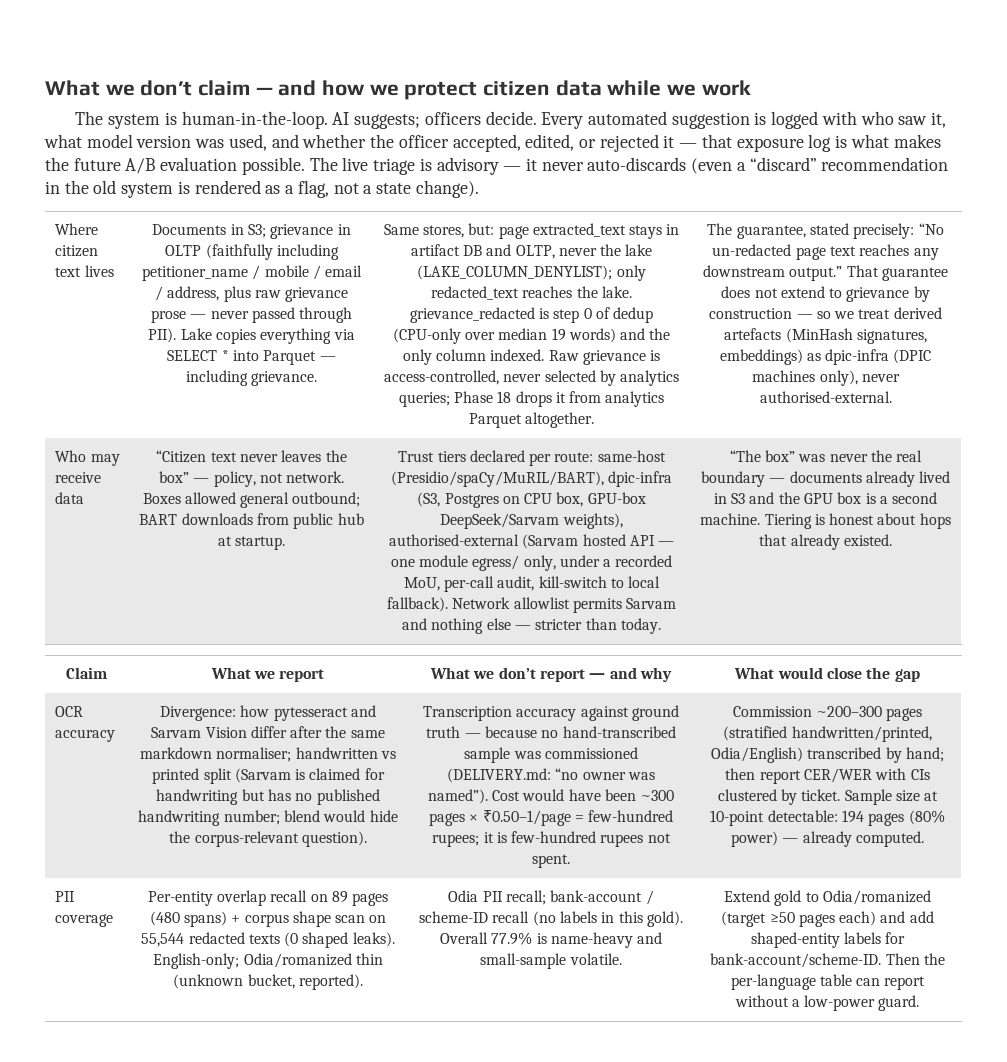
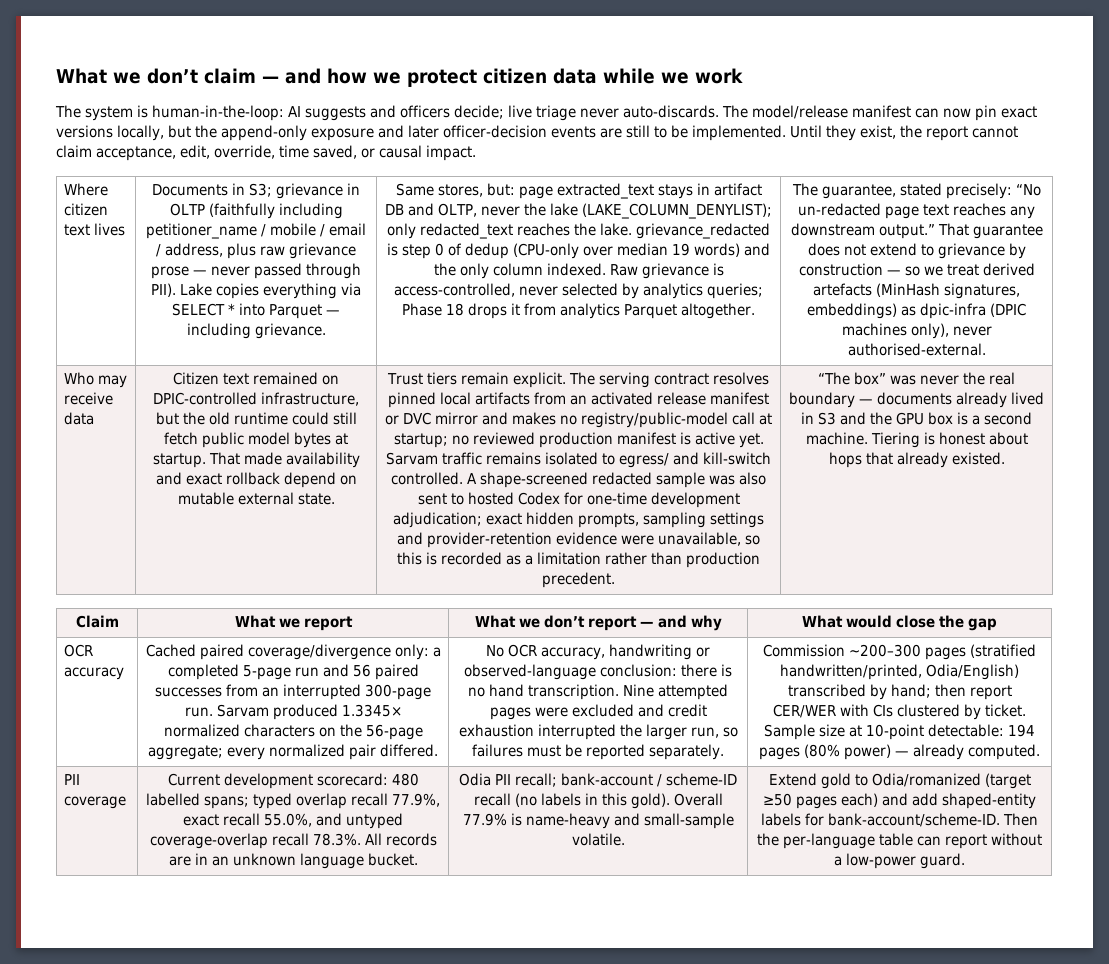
[181,111,947,129] [44,134,941,152] [45,157,949,175] [45,180,479,198] human-in-the-loop. AI suggests; officers decide. Every automated suggestion is logged with who saw it, what model version was used, and whether the officer accepted, edited, or rejected it — that exposure log is what makes the future A/B evaluation possible. The live triage is advisory — it never auto-discards (even a “discard” recommendation in the old system is rendered as a flag, not a state change). -> [152,105,1037,121] [56,125,1018,141] [56,145,476,161] human-in-the-loop: AI suggests and officers decide; live triage never auto-discards. The model/release manifest can now pin exact versions locally, but the append-only exposure and later officer-decision events are still to be implemented. Until they exist, the report cannot claim acceptance, edit, override, time saved, or causal impact.
[156,450,347,463] [158,471,345,487] [142,492,361,508] [139,513,364,529] [217,536,286,550] [398,450,666,466] [390,471,673,487] [417,492,646,508] [440,513,623,529] [388,534,675,549] [390,555,673,571] [403,576,661,592] [386,597,677,613] [402,618,661,634] “Citizen text never leaves the box” — policy, not network. Boxes allowed general outbound; BART downloads from public hub at startup. | Trust tiers declared per route: same-host (Presidio/spaCy/MuRIL/BART), dpic-infra (S3, Postgres on CPU box, GPU-box DeepSeek/Sarvam weights), authorised-external (Sarvam hosted API — one module egress/ only, under a recorded MoU, per-call audit, kill-switch to local fallback). Network allowlist permits Sarvam and nothing else — stricter than today. -> [173,372,339,385] [153,392,359,406] [155,412,357,425] [164,432,348,448] [152,452,360,468] [155,472,357,488] [177,492,335,505] [387,372,769,388] [388,392,769,408] [385,412,772,428] [393,432,764,448] [386,452,771,468] [391,472,766,488] [417,492,740,508] [393,512,764,528] [397,532,760,548] [397,552,760,568] [542,572,615,588] Citizen text remained on DPIC-controlled infrastructure, but the old runtime could still fetch public model bytes at startup. That made availability and exact rollback depend on mutable external state. | Trust tiers remain explicit. The serving contract resolves pinned local artifacts from an activated release manifest or DVC mirror and makes no registry/public-model call at startup; no reviewed production manifest is active yet. Sarvam traffic remains isolated to egress/ and kill-switch controlled. A shape-screened redacted sample was also sent to hosted Codex for one-time development adjudication; exact hidden prompts, sampling settings and provider-retention evidence were unavailable, so this is recorded as a limitation rather than production precedent.
[160,705,376,721] [151,726,385,738] [140,747,396,762] [152,768,385,784] [156,789,380,805] [138,810,398,826] [169,831,367,847] [423,705,679,721] [426,726,676,738] [464,747,638,763] [447,768,655,783] [427,789,675,804] [428,810,674,826] [432,831,671,847] [532,854,570,868] Divergence: how pytesseract and Sarvam Vision differ after the same markdown normaliser; handwritten vs printed split (Sarvam is claimed for handwriting but has no published handwriting number; blend would hide the corpus-relevant question). | Transcription accuracy against ground truth — because no hand-transcribed sample was commissioned (DELIVERY.md: “no owner was named”). Cost would have been ~300 pages × ₹0.50–1/page = few-hundred rupees; it is few-hundred rupees not spent. -> [145,644,441,660] [167,664,419,680] [155,684,431,700] [184,704,402,720] [163,724,423,740] [148,744,438,760] [486,644,710,660] [464,664,732,680] [468,684,728,700] [489,704,707,720] [458,724,738,740] [472,744,725,760] Cached paired coverage/divergence only: a completed 5-page run and 56 paired successes from an interrupted 300-page run. Sarvam produced 1.3345× normalized characters on the 56-page aggregate; every normalized pair differed. | No OCR accuracy, handwriting or observed-language conclusion: there is no hand transcription. Nine attempted pages were excluded and credit exhaustion interrupted the larger run, so failures must be reported separately.
[147,890,389,906] [149,911,387,927] [141,932,395,948] [153,953,383,969] [173,974,363,990] Per-entity overlap recall on 89 pages (480 spans) + corpus shape scan on 55,544 redacted texts (0 shaped leaks). English-only; Odia/romanized thin (unknown bucket, reported). -> [167,773,419,789] [146,793,440,809] [183,813,403,829] [149,833,437,849] [168,853,418,869] Current development scorecard: 480 labelled spans; typed overlap recall 77.9%, exact recall 55.0%, and untyped coverage-overlap recall 78.3%. All records are in an unknown language bucket.

